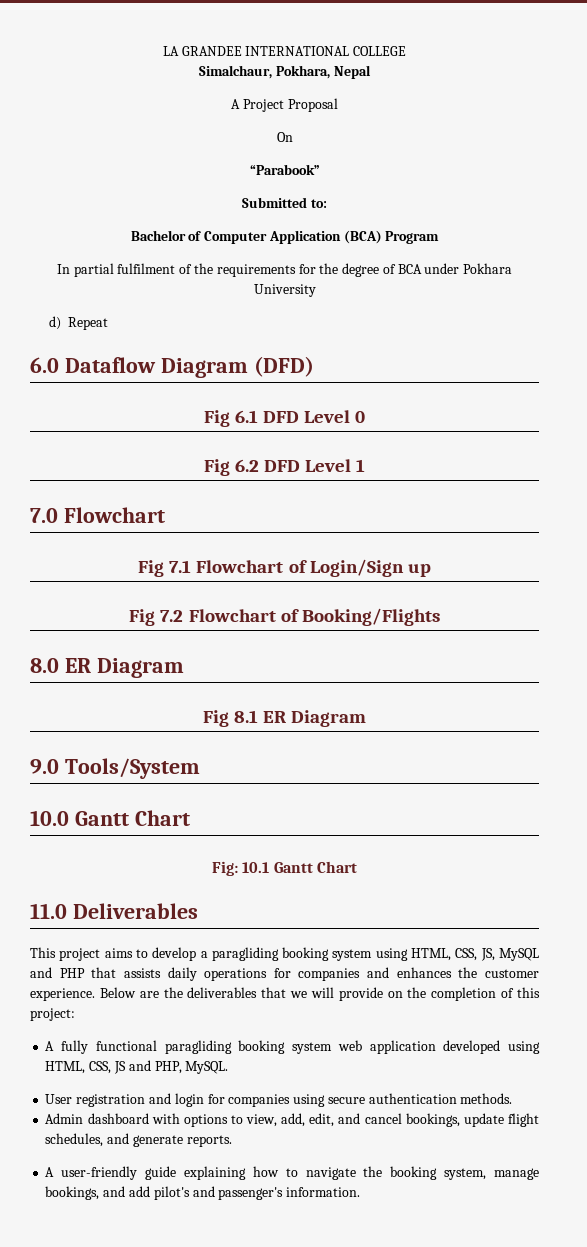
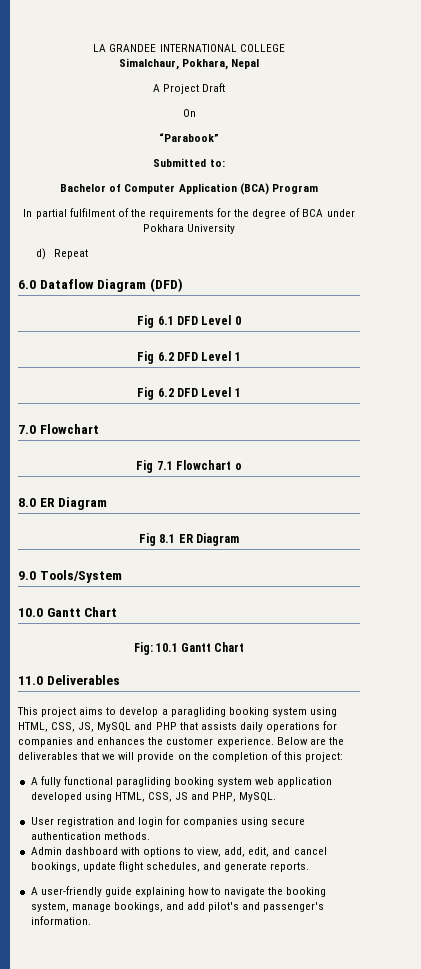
[287,98,338,112] Proposal -> [202,83,226,92] Draft
(366, 465) none -> [137,387,241,400] // Fig 6.2 DFD Level 1
[288,559,431,577] [129,608,440,626] of Login/Sign up // Fig 7.2 Flowchart of Booking/Flights -> [234,463,242,470] o

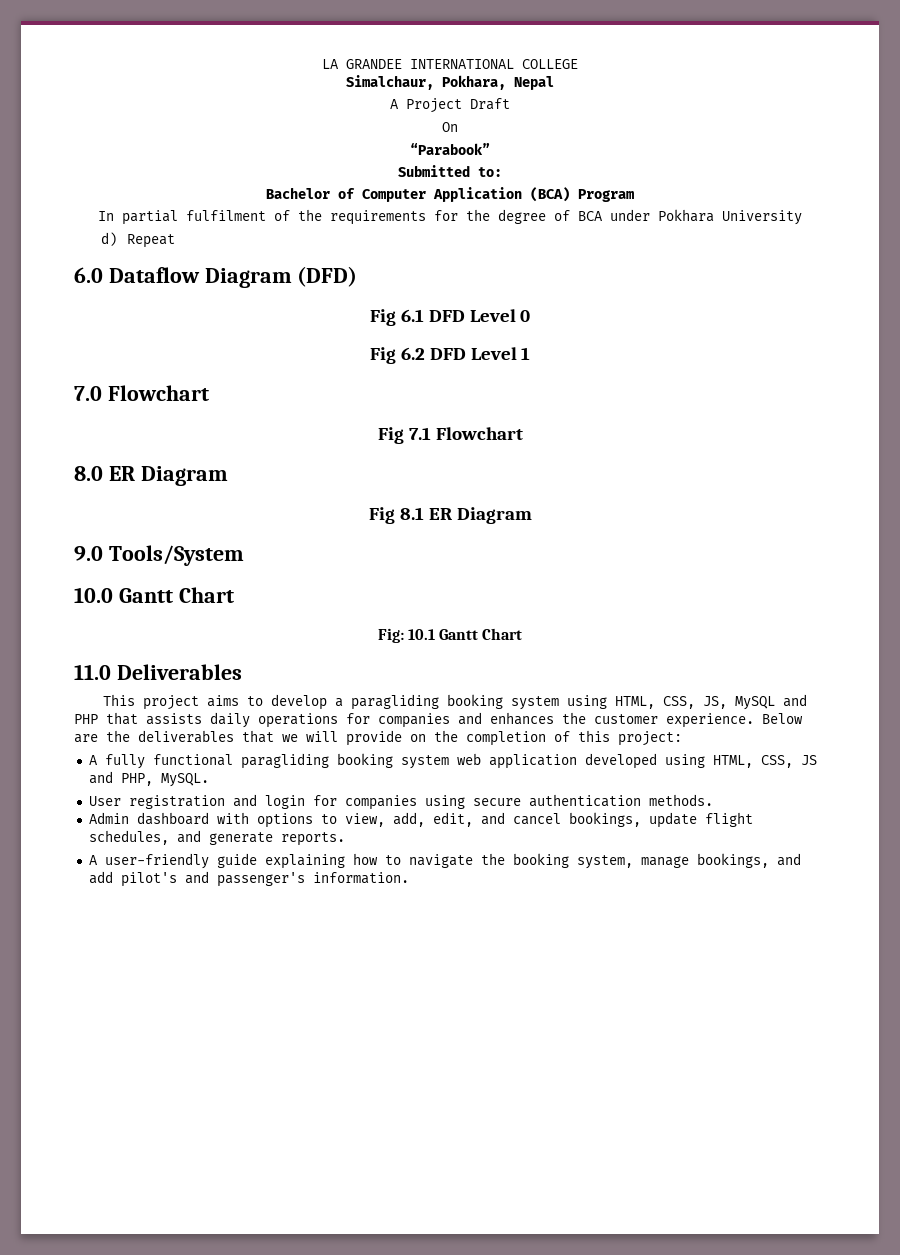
[137,387,241,400] // Fig 6.2 DFD Level 1 -> (531, 353) none
[234,463,242,470] o -> (523, 433) none

